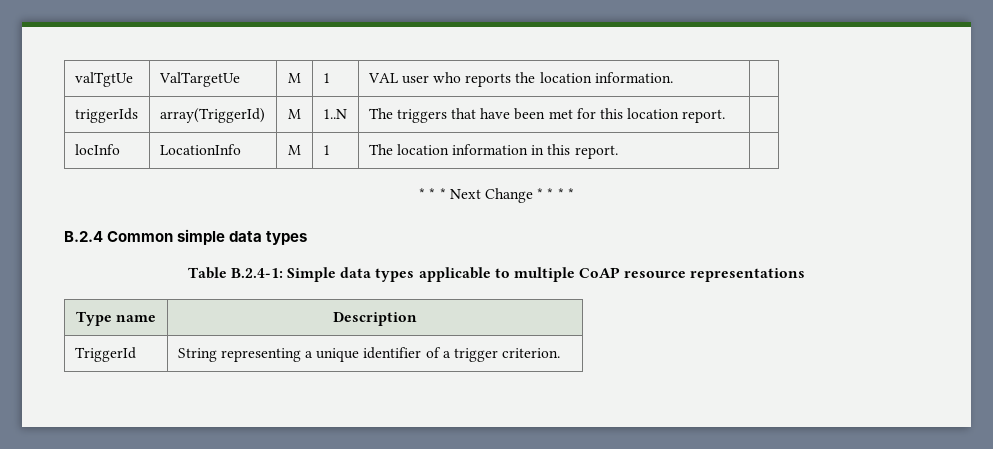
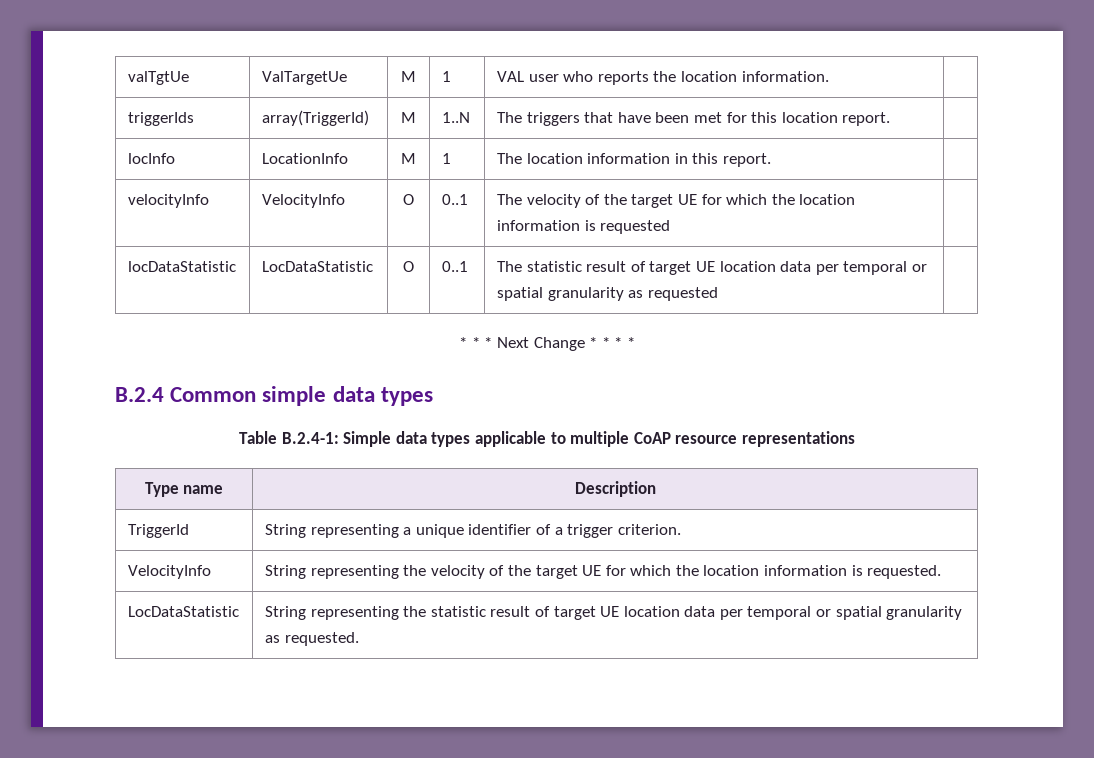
(618, 152) none -> [127,194,209,208] [261,194,345,208] [403,194,414,205] [441,194,468,205] [496,194,856,208] [496,220,671,234] [127,261,236,272] [261,261,373,272] [403,261,414,272] [441,261,468,272] [496,261,927,275] [496,287,718,301] // velocityInfo | VelocityInfo | O | 0..1 | The velocity of the target UE for which the location information is requested | // locDataStatistic | LocDataStatistic | O | 0..1 | The statistic result of target UE location data per temporal or spatial granularity as requested |
(561, 353) none -> [127,565,211,579] [264,565,942,579] [127,606,239,617] [264,606,963,620] [264,632,359,646] // VelocityInfo | String representing the velocity of the target UE for which the location information is requested. // LocDataStatistic | String representing the statistic result of target UE location data per temporal or spatial granularity as requested.

